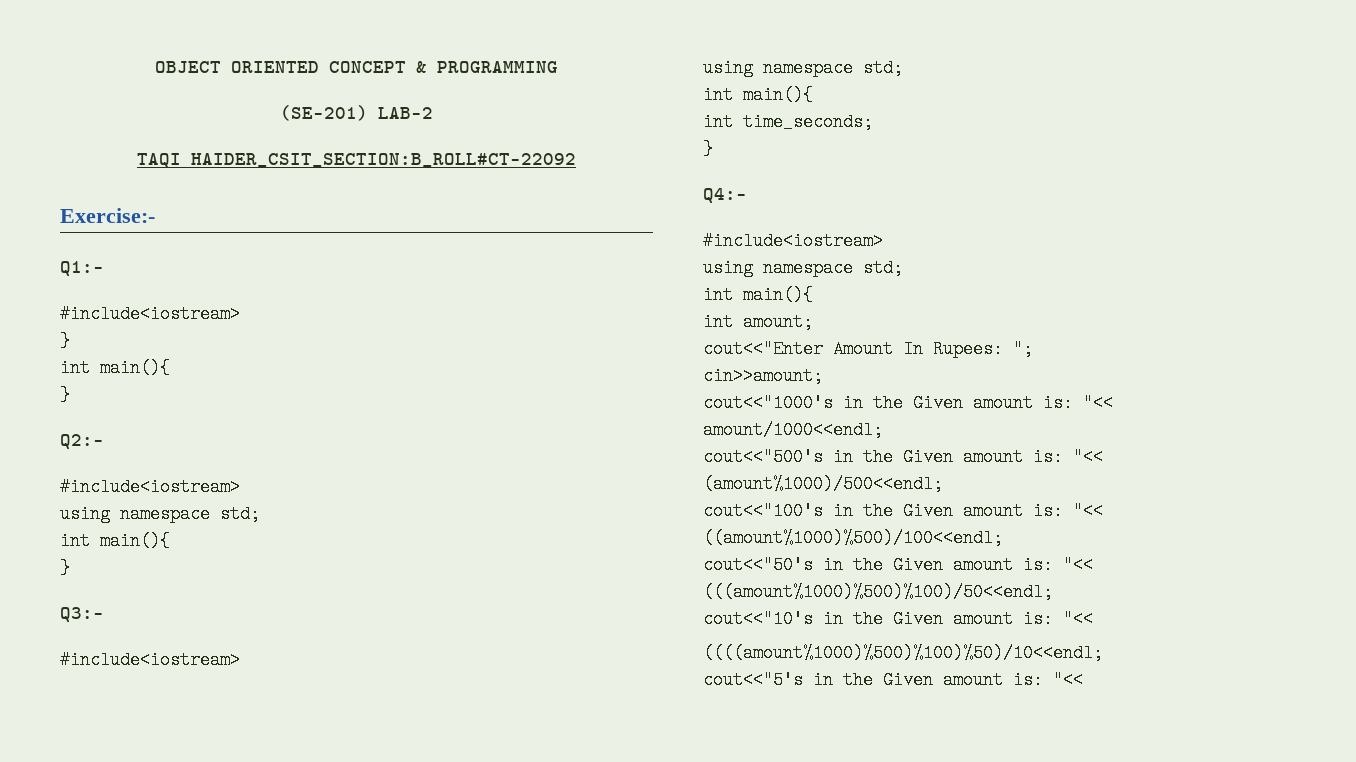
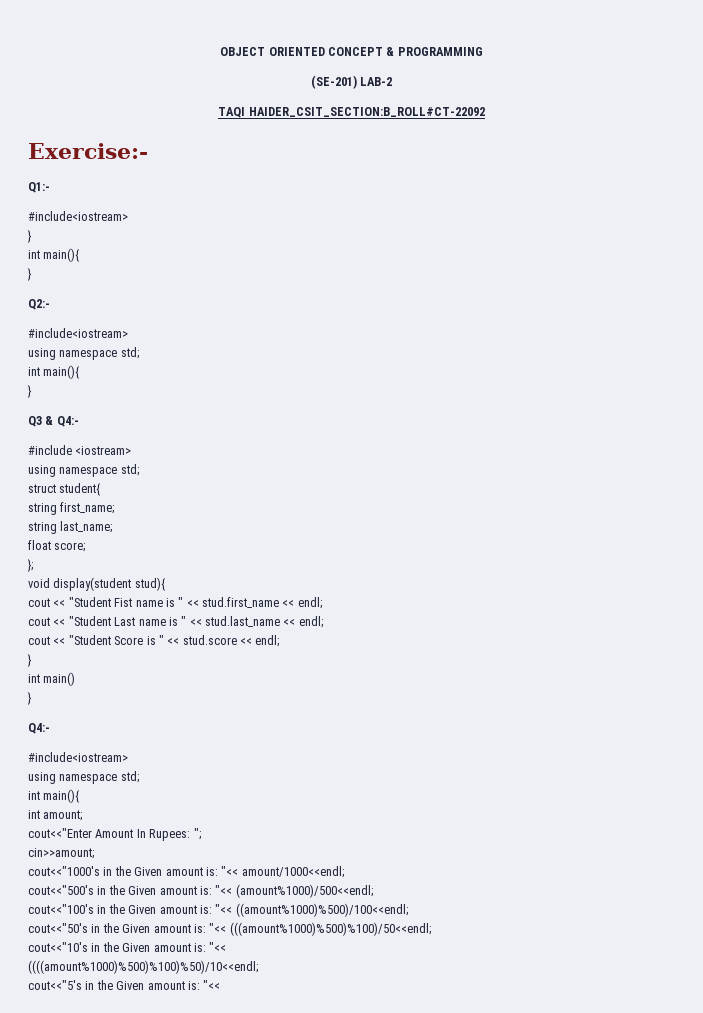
[60,607,104,622] [60,651,240,669] [703,59,903,77] [703,86,813,104] [703,113,873,131] Q3:- // #include<iostream> // using namespace std; // int main(){ // int time_seconds; -> [28,416,79,427] [28,445,132,455] [28,464,139,477] [28,483,101,496] [28,502,115,515] [28,521,113,534] [28,540,86,552] [27,559,33,572] [28,577,165,591] [28,597,322,609] [28,616,323,628] [28,635,280,647] [27,654,32,667] [28,672,76,686] Q3 & Q4:- // #include <iostream> // using namespace std; // struct student{ // string first_name; // string last_name; // float score; // }; // void display(student stud){ // cout << "Student Fist name is " << stud.first_name << endl; // cout << "Student Last name is " << stud.last_name << endl; // cout << "Student Score is " << stud.score << endl; // } // int main()

